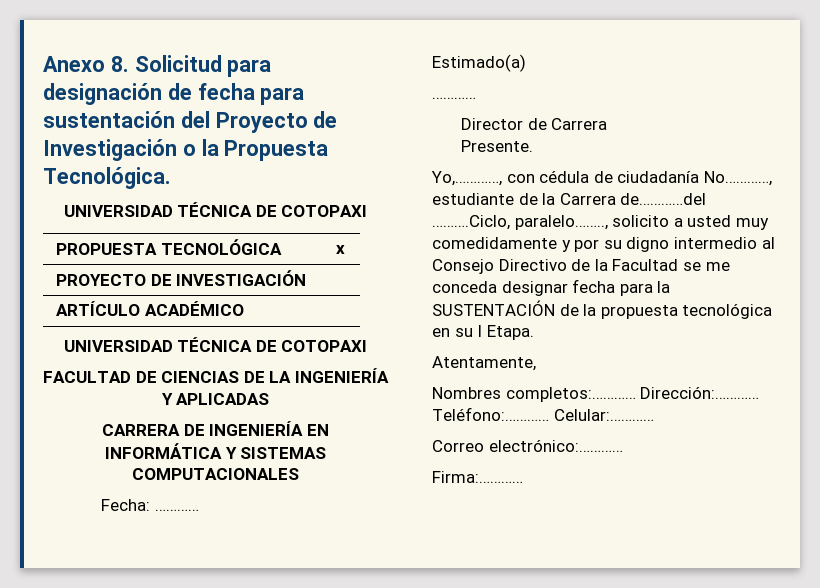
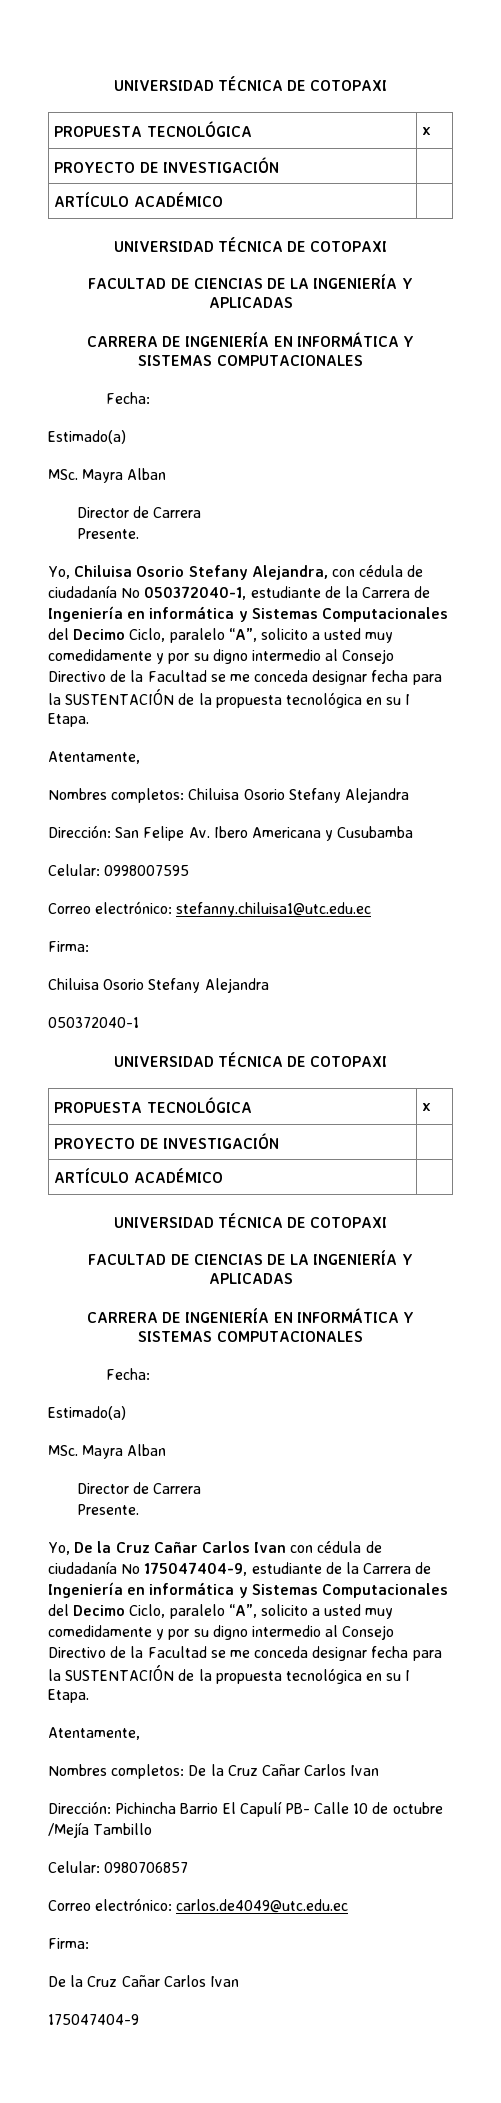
[43,55,272,77] [43,83,305,105] [43,111,338,133] [43,139,329,161] [43,167,171,189] Anexo 8. Solicitud para designación de fecha para sustentación del Proyecto de Investigación o la Propuesta Tecnológica. -> [113,76,388,91] [54,121,252,137] [422,127,432,135] [54,157,279,173] [54,192,223,207] [113,237,388,252] [88,274,413,289] [208,297,293,308] [87,332,414,347] [138,355,363,366] [105,392,150,404] [48,430,126,444] [48,468,167,483] [76,506,202,518] [76,528,139,539] [48,565,424,580] [48,585,431,600] [48,606,448,622] [48,628,394,643] [48,649,395,664] [48,670,442,685] [48,689,411,708] [48,713,89,727] [48,751,140,764] [48,788,409,803] [48,825,414,841] [48,864,190,876] [48,901,372,917] [48,941,89,952] [48,978,269,993] [48,1017,139,1028] UNIVERSIDAD TÉCNICA DE COTOPAXI // PROPUESTA TECNOLÓGICA | x // PROYECTO DE INVESTIGACIÓN | // ARTÍCULO ACADÉMICO | // UNIVERSIDAD TÉCNICA DE COTOPAXI // FACULTAD DE CIENCIAS DE LA INGENIERÍA Y APLICADAS // CARRERA DE INGENIERÍA EN INFORMÁTICA Y SISTEMAS COMPUTACIONALES // Fecha: // Estimado(a) // MSc. Mayra Alban // Director de Carrera // Presente. // Yo, Chiluisa Osorio Stefany Alejandra, con cédula de ciudadanía No 050372040-1, estudiante de la Carrera de Ingeniería en informática y Sistemas Computacionales del Decimo Ciclo, paralelo “A”, solicito a usted muy comedidamente y por su digno intermedio al Consejo Directivo de la Facultad se me conceda designar fecha para la SUSTENTACIÓN de la propuesta tecnológica en su I Etapa. // Atentamente, // Nombres completos: Chiluisa Osorio Stefany Alejandra // Dirección: San Felipe Av. Ibero Americana y Cusubamba // Celular: 0998007595 // Correo electrónico: stefanny.chiluisa1@utc.edu.ec // Firma: // Chiluisa Osorio Stefany Alejandra // 050372040-1
[154,509,199,511] [432,54,526,72] [432,97,476,99] [461,118,608,130] [461,140,534,152] [431,170,772,186] [432,193,707,205] [432,215,608,230] ………… // Estimado(a) // ………… // Director de Carrera // Presente. // Yo,…………, con cédula de ciudadanía No…………, estudiante de la Carrera de…………del ……….Ciclo, paralelo…….., -> [48,1406,126,1420] [48,1444,167,1459] [76,1482,202,1494] [76,1504,139,1515] [48,1541,382,1555] [48,1561,432,1576] [48,1582,448,1598] [48,1604,257,1619] // Estimado(a) // MSc. Mayra Alban // Director de Carrera // Presente. // Yo, De la Cruz Cañar Carlos Ivan con cédula de ciudadanía No 175047404-9, estudiante de la Carrera de Ingeniería en informática y Sistemas Computacionales del Decimo Ciclo, paralelo “A”,
[505,386,760,402] [432,407,654,421] [432,439,623,452] [432,471,523,483] completos:………… Dirección:………… Teléfono:………… Celular:………… // Correo electrónico:………… // Firma:………… -> [111,1764,380,1779] [48,1801,443,1817] [48,1822,153,1838] [48,1861,189,1873] [48,1898,349,1913] [48,1938,89,1949] [48,1975,239,1987] [48,2014,139,2025] completos: De la Cruz Cañar Carlos Ivan // Dirección: Pichincha Barrio El Capulí PB- Calle 10 de octubre /Mejía Tambillo // Celular: 0980706857 // Correo electrónico: carlos.de4049@utc.edu.ec // Firma: // De la Cruz Cañar Carlos Ivan // 175047404-9

